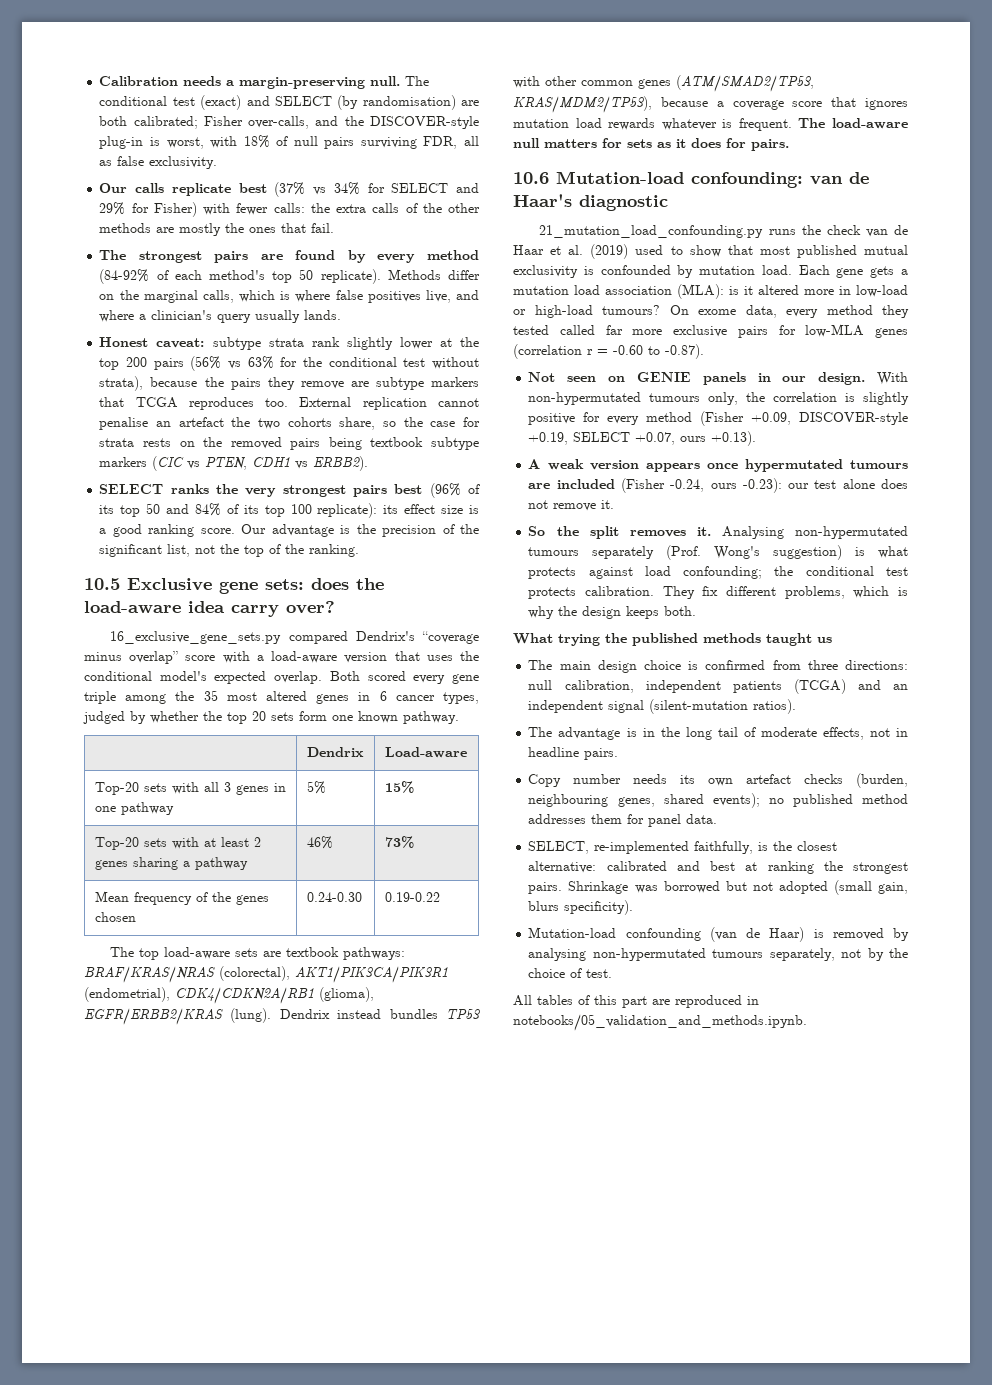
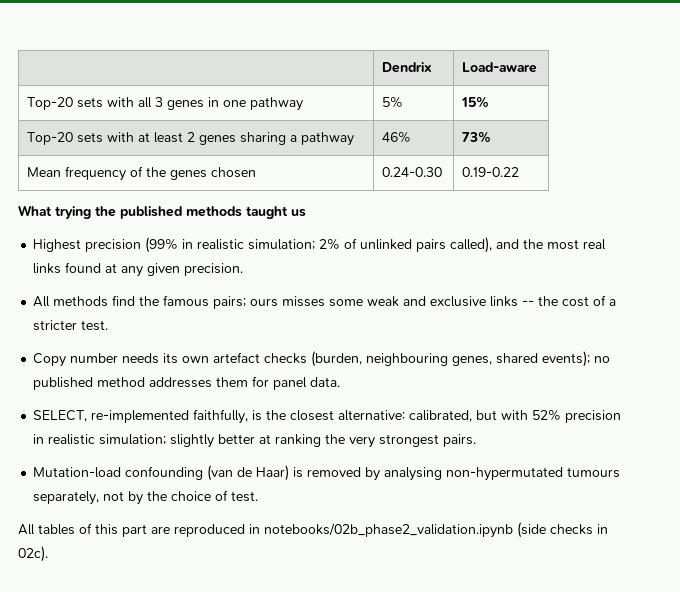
[99,76,430,89] [99,95,479,110] [99,116,479,129] [99,135,480,149] [99,156,218,169] [99,182,480,197] [99,202,481,217] [99,223,335,236] [99,250,480,263] [99,269,480,284] [99,290,480,303] [99,310,342,323] [99,337,479,350] [99,356,479,371] [99,376,479,391] [99,397,479,410] [99,417,481,430] [99,437,479,450] [99,456,369,471] [99,483,480,498] [99,503,479,518] [99,524,479,537] [99,544,360,557] [84,578,384,594] [84,601,335,617] [110,631,479,644] [84,651,480,664] [84,671,480,684] [84,690,479,704] [83,711,459,724] Calibration needs a margin-preserving null. The conditional test (exact) and SELECT (by randomisation) are both calibrated; Fisher over-calls, and the DISCOVER-style plug-in is worst, with 18% of null pairs surviving FDR, all as false exclusivity. // Our calls replicate best (37% vs 34% for SELECT and 29% for Fisher) with fewer calls: the extra calls of the other methods are mostly the ones that fail. // The strongest pairs are found by every method (84-92% of each method's top 50 replicate). Methods differ on the marginal calls, which is where false positives live, and where a clinician's query usually lands. // Honest caveat: subtype strata rank slightly lower at the top 200 pairs (56% vs 63% for the conditional test without strata), because the pairs they remove are subtype markers that TCGA reproduces too. External replication cannot penalise an artefact the two cohorts share, so the case for strata rests on the removed pairs being textbook subtype markers (CIC vs PTEN, CDH1 vs ERBB2). // SELECT ranks the very strongest pairs best (96% of its top 50 and 84% of its top 100 replicate): its effect size is a good ranking score. Our advantage is the precision of the significant list, not the top of the ranking. // 10.5 Exclusive gene sets: does the load-aware idea carry over? // 16_exclusive_gene_sets.py compared Dendrix's “coverage minus overlap” score with a load-aware version that uses the conditional model's expected overlap. Both scored every gene triple among the 35 most altered genes in 6 cancer types, judged by whether the top 20 sets form one known pathway. // -> (382, 67) none
[110,947,406,960] [84,966,448,983] [84,987,374,1004] [84,1008,480,1025] [513,75,814,92] [513,96,908,113] [513,118,908,131] [513,138,789,151] [513,171,869,188] [513,194,668,211] [539,225,908,238] [513,244,908,259] [513,265,908,278] [513,284,908,299] [513,305,909,318] [513,324,908,338] [513,344,704,359] [528,372,908,385] [528,392,909,405] [528,411,908,426] [528,431,757,446] [528,459,908,472] [528,478,908,493] [528,500,615,511] [528,526,908,539] [528,545,908,560] [528,566,908,579] [528,586,908,599] [528,606,697,619] // The top load-aware sets are textbook pathways: BRAF/KRAS/NRAS (colorectal), AKT1/PIK3CA/PIK3R1 (endometrial), CDK4/CDKN2A/RB1 (glioma), EGFR/ERBB2/KRAS (lung). Dendrix instead bundles TP53 with other common genes (ATM/SMAD2/TP53, KRAS/MDM2/TP53), because a coverage score that ignores mutation load rewards whatever is frequent. The load-aware null matters for sets as it does for pairs. // 10.6 Mutation-load confounding: van de Haar's diagnostic // 21_mutation_load_confounding.py runs the check van de Haar et al. (2019) used to show that most published mutual exclusivity is confounded by mutation load. Each gene gets a mutation load association (MLA): is it altered more in low-load or high-load tumours? On exome data, every method they tested called far more exclusive pairs for low-MLA genes (correlation r = -0.60 to -0.87). // Not seen on GENIE panels in our design. With non-hypermutated tumours only, the correlation is slightly positive for every method (Fisher +0.09, DISCOVER-style +0.19, SELECT +0.07, ours +0.13). // A weak version appears once hypermutated tumours are included (Fisher -0.24, ours -0.23): our test alone does not remove it. // So the split removes it. Analysing non-hypermutated tumours separately (Prof. Wong's suggestion) is what protects against load confounding; the conditional test protects calibration. They fix different problems, which is why the design keeps both. -> (520, 172) none
[528,660,908,673] [528,679,909,694] [528,699,797,714] [528,727,908,740] [528,747,619,760] The main design choice is confirmed from three directions: null calibration, independent patients (TCGA) and an independent signal (silent-mutation ratios). // The advantage is in the long tail of moderate effects, not in headline pairs. -> [33,237,607,253] [33,262,244,277] [33,295,617,309] [33,320,109,331] Highest precision (99% in realistic simulation; 2% of unlinked pairs called), and the most real links found at any given precision. // All methods find the famous pairs; ours misses some weak and exclusive links -- the cost of a stricter test.
[606,861,736,871] calibrated and best -> [409,409,622,423] [33,434,256,448] calibrated, but with 52% precision in realistic simulation; slightly better
(843, 866) none -> [349,436,376,448] very
[568,880,908,895] [528,900,634,915] Shrinkage was borrowed but not adopted (small gain, blurs specificity). -> (477, 440) none
[513,1014,807,1031] notebooks/05_validation_and_methods.ipynb. -> [264,522,608,538] [18,546,48,562] notebooks/02b_phase2_validation.ipynb (side checks in 02c).

